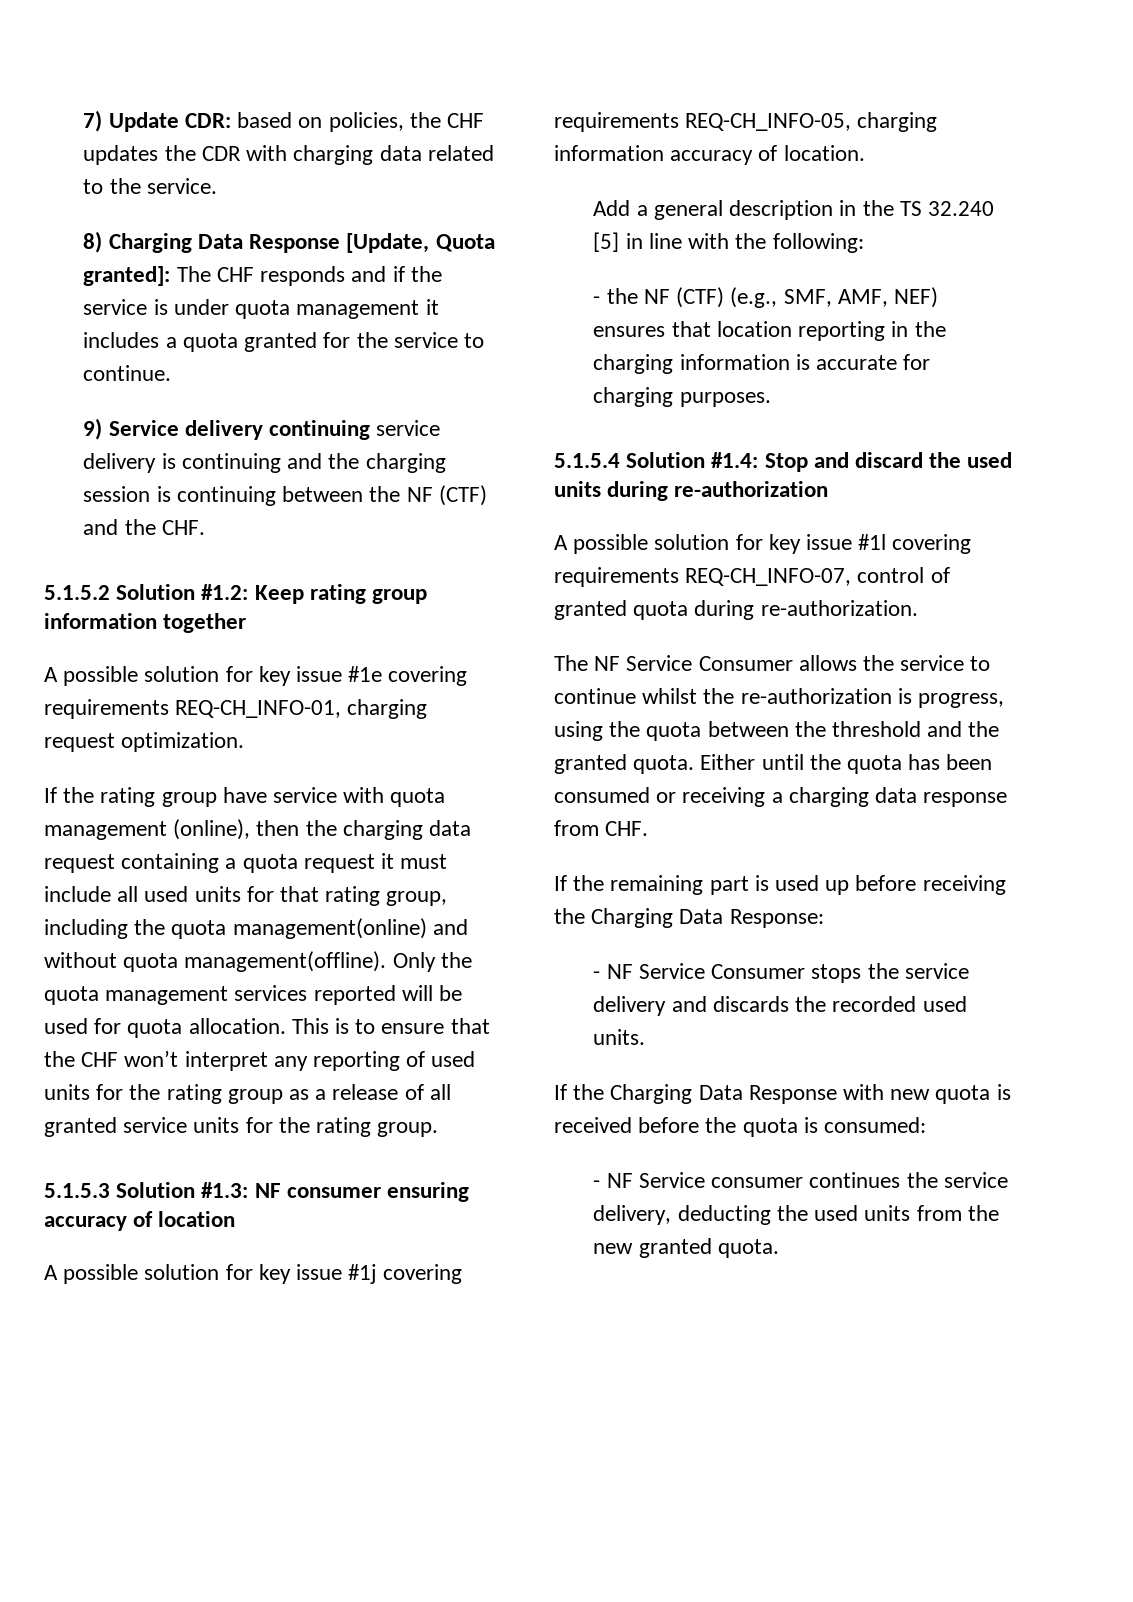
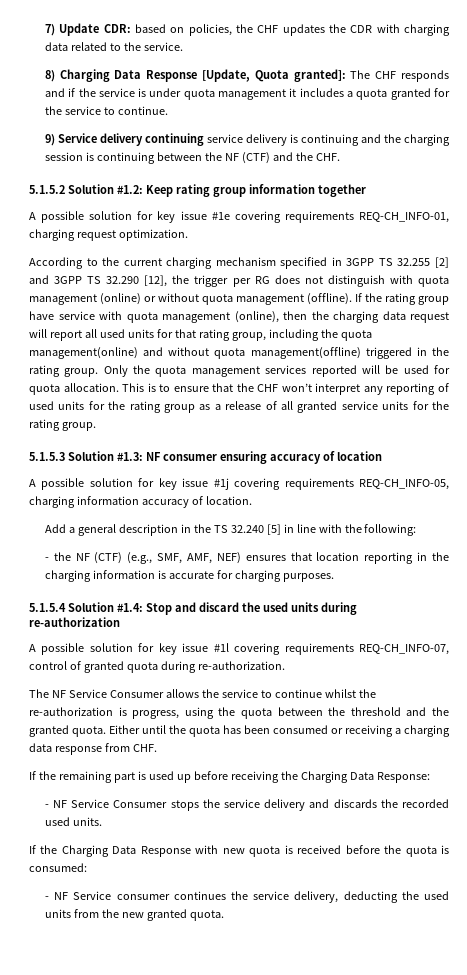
(245, 742) none -> [29,257,450,269] [29,275,449,287] [29,293,352,305] According to the current charging mechanism specified in 3GPP TS 32.255 [2] and 3GPP TS 32.290 [12], the trigger per RG does not distinguish with quota management (online) or without quota management (offline).
[121,853,448,873] [44,886,111,902] containing a quota request it must include -> [29,329,82,341] will report
[184,951,387,972] management(offline). -> [250,347,450,359] [29,365,99,377] management(offline) triggered in the rating group.

